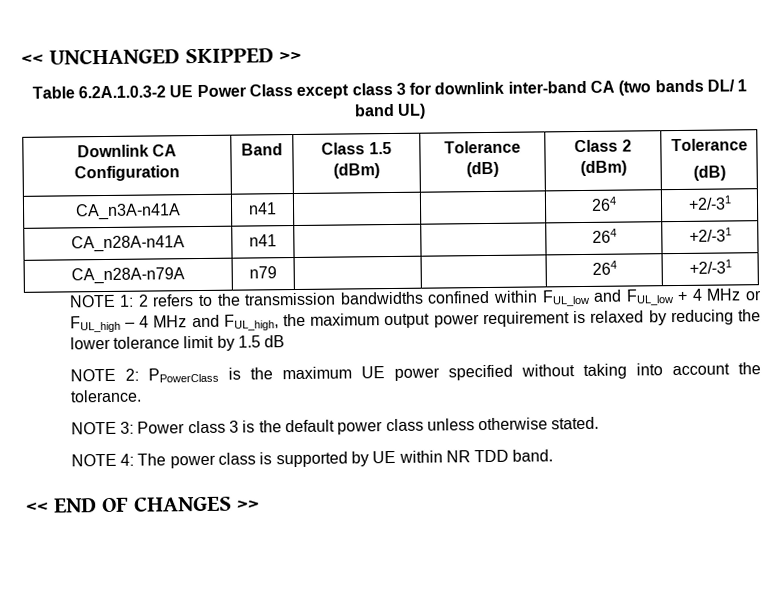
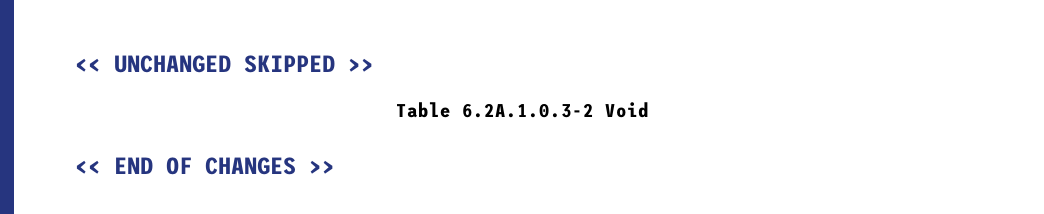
[169,79,748,99] [353,103,427,119] [76,144,178,158] [74,165,180,182] [241,143,283,156] [321,141,392,155] [333,163,380,179] [444,140,521,154] [466,161,499,178] [574,139,632,153] [579,160,627,177] [670,138,748,152] [692,165,726,181] [74,203,181,221] [248,202,277,215] [590,196,617,211] [687,195,732,210] [71,235,185,253] [249,234,277,247] [591,228,617,243] [688,227,732,242] [71,267,185,285] [249,266,277,279] [591,260,617,275] [688,259,732,274] [68,288,762,308] [69,309,761,333] [69,335,286,351] [69,362,762,383] [69,389,142,403] [70,416,600,435] [70,449,554,469] UE Power Class except class 3 for downlink inter-band CA (two bands DL/ 1 band UL) // Downlink CA Configuration | Band | Class 1.5 (dBm) | Tolerance (dB) | Class 2 (dBm) | Tolerance // (dB) // CA_n3A-n41A | n41 | | | 264 | +2/-31 // CA_n28A-n41A | n41 | | | 264 | +2/-31 // CA_n28A-n79A | n79 | | | 264 | +2/-31 // NOTE 1: 2 refers to the transmission bandwidths confined within FUL_low and FUL_low + 4 MHz or FUL_high – 4 MHz and FUL_high, the maximum output power requirement is relaxed by reducing the lower tolerance limit by 1.5 dB // NOTE 2: PPowerClass is the maximum UE power specified without taking into account the tolerance. // NOTE 3: Power class 3 is the default power class unless otherwise stated. // NOTE 4: The power class is supported by UE within NR TDD band. -> [604,102,649,118] Void

